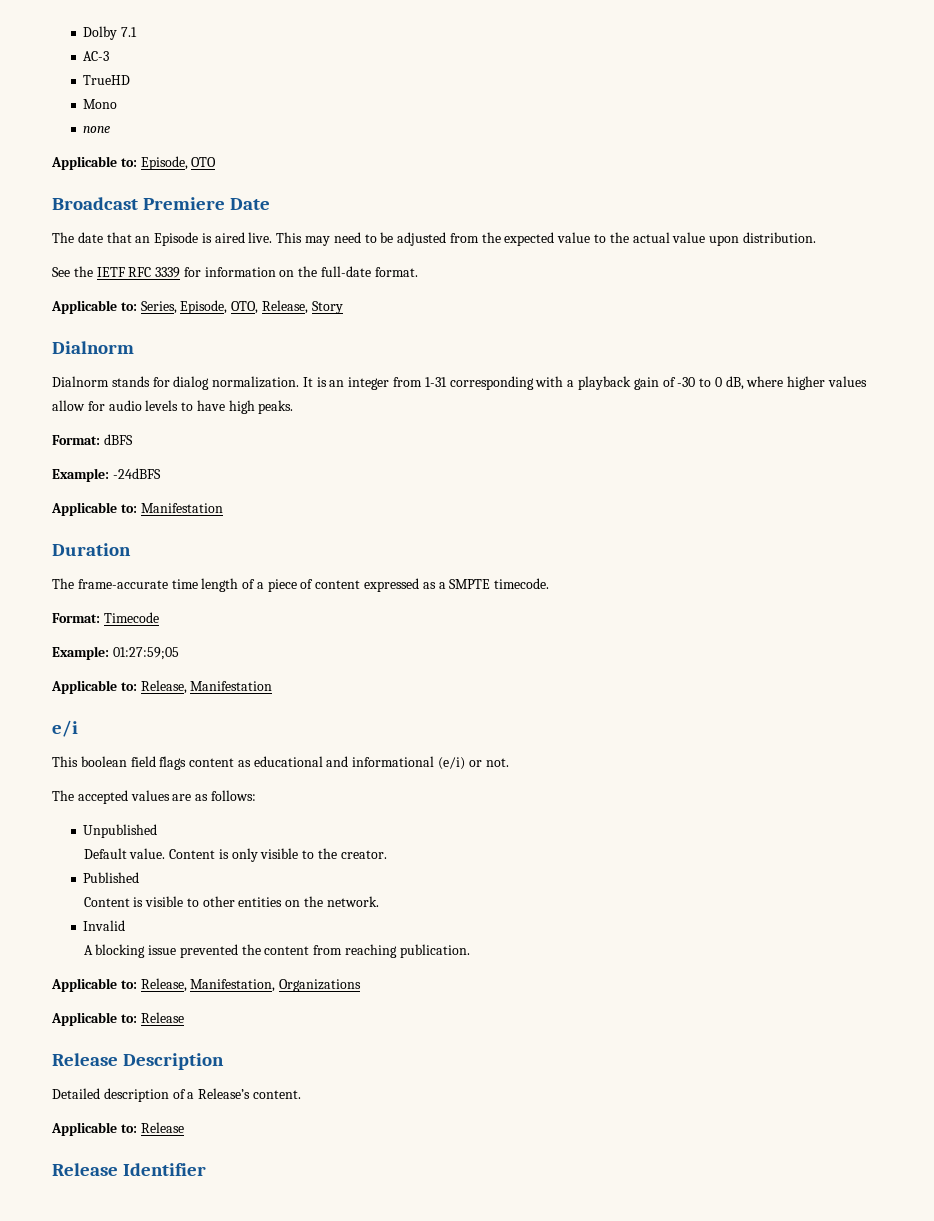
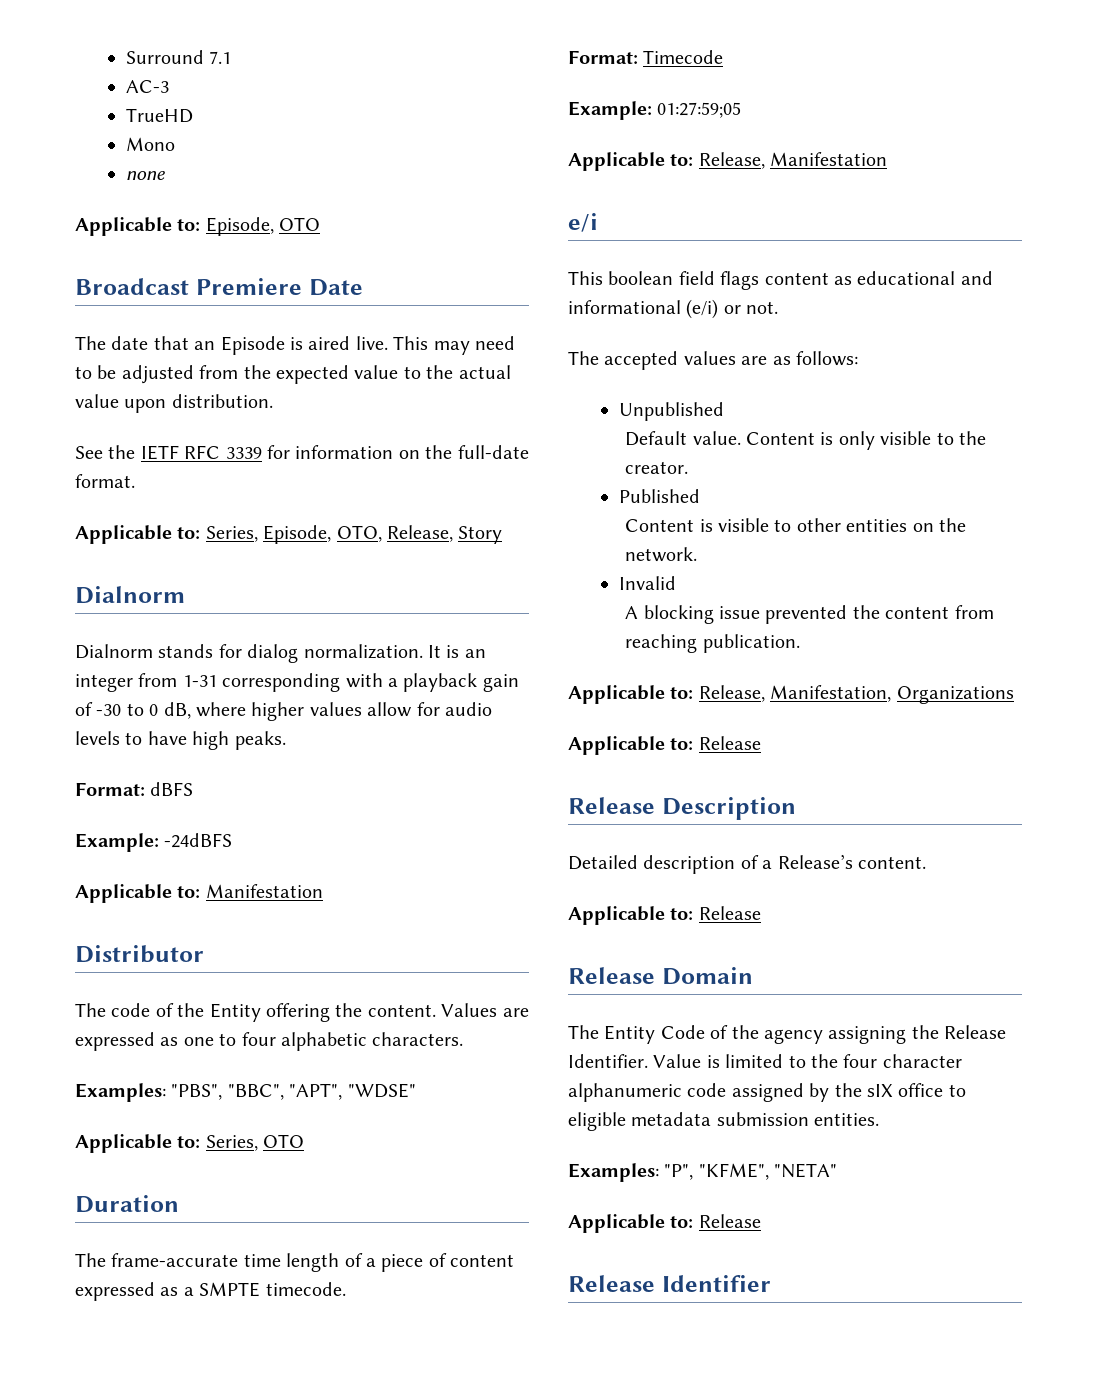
[83,26,118,40] Dolby -> [125,50,204,64] Surround
(223, 508) none -> [75,945,204,963] [75,1003,529,1022] [75,1032,464,1051] [75,1083,416,1102] [75,1134,305,1153] // Distributor // The code of the Entity offering the content. Values are expressed as one to four alphabetic characters. // Examples: "PBS", "BBC", "APT", "WDSE" // Applicable to: Series, OTO
(184, 1127) none -> [568,967,753,985] [568,1025,1007,1044] [568,1054,962,1068] [568,1083,966,1102] [568,1112,880,1131] [568,1163,838,1182] [568,1214,761,1233] // Release Domain // The Entity Code of the agency assigning the Release Identifier. Value is limited to the four character alphanumeric code assigned by the sIX office to eligible metadata submission entities. // Examples: "P", "KFME", "NETA" // Applicable to: Release

